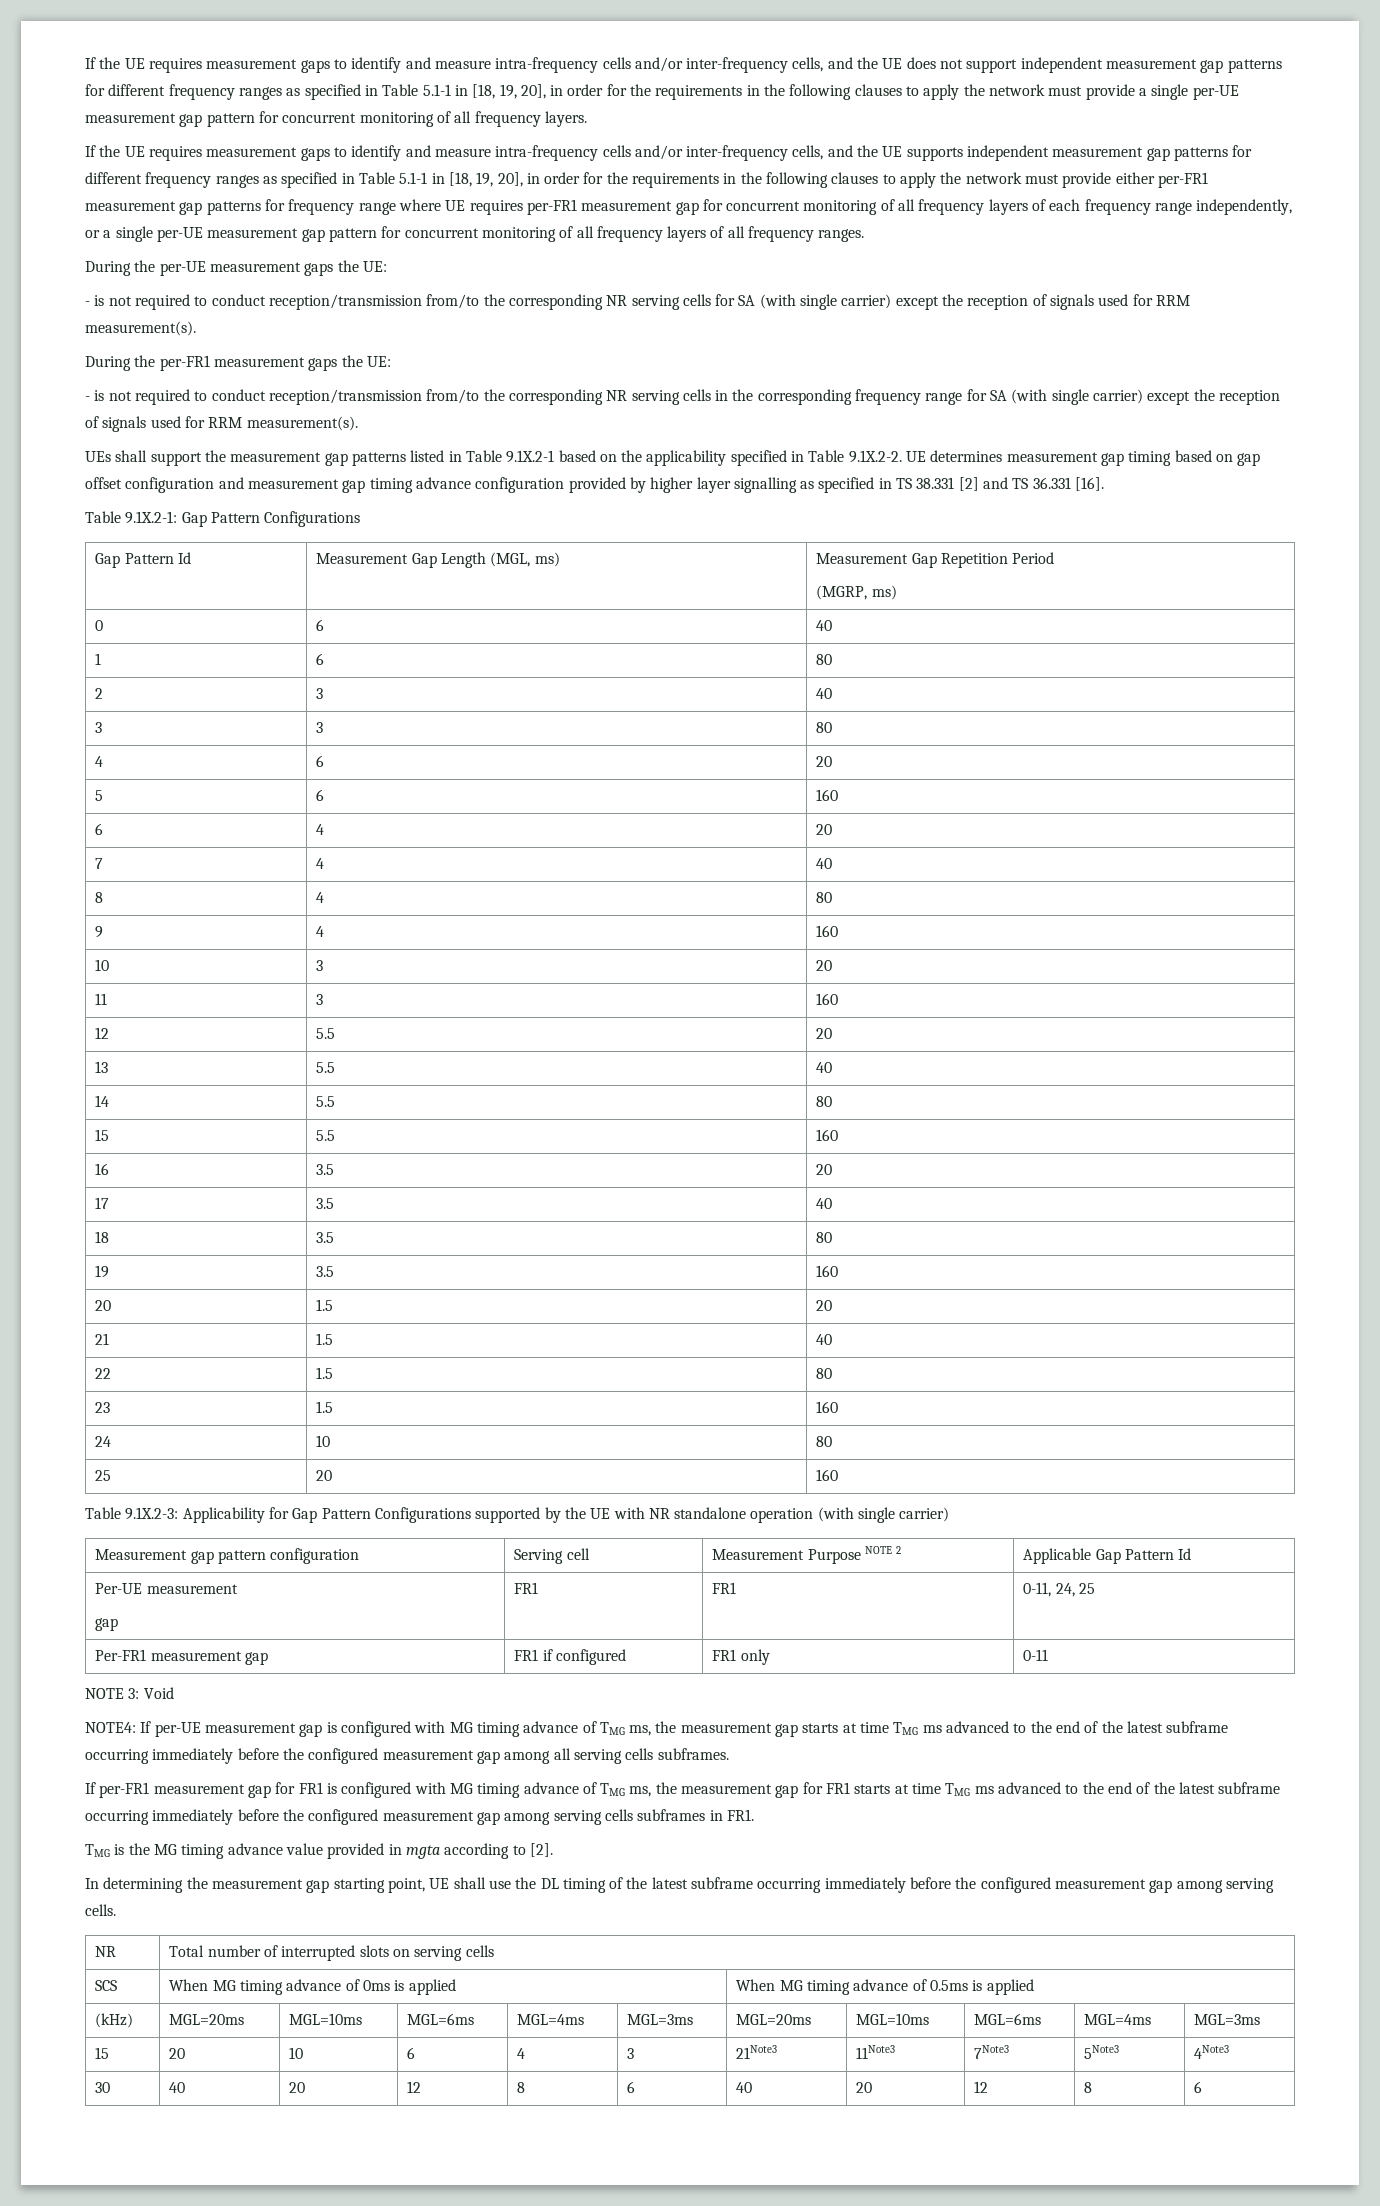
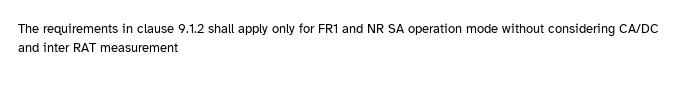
[85,57,1282,73] [85,84,1239,100] [85,111,587,127] [85,145,1253,161] [85,172,1208,188] [85,199,1293,215] [85,226,865,242] [85,260,387,276] [85,294,1191,310] [85,321,196,336] [85,355,391,371] [85,389,1281,405] [85,416,358,432] [85,450,1261,466] [85,477,1105,493] [85,511,361,527] [95,552,192,568] [316,552,560,568] [816,552,1055,568] [816,585,897,600] [95,620,104,631] [316,619,325,631] [816,620,833,631] [95,653,102,665] [316,653,325,665] [816,654,833,665] [95,688,104,699] [316,688,324,699] [816,688,833,699] [95,722,103,733] [316,722,324,733] [816,722,833,733] [95,756,104,767] [316,755,325,767] [816,756,833,767] [95,790,104,801] [316,789,325,801] [816,789,839,801] [95,823,104,835] [316,824,325,835] [816,824,833,835] [95,858,104,869] [316,858,325,869] [816,858,833,869] [95,892,104,903] [316,892,325,903] [816,892,833,903] [95,926,104,938] [316,926,325,937] [816,925,839,937] [95,959,110,971] [316,960,324,971] [816,960,833,971] [95,993,108,1005] [316,994,324,1005] [816,993,839,1005] [95,1027,110,1039] [316,1028,336,1039] [816,1028,833,1039] [95,1061,109,1073] [316,1062,336,1073] [816,1062,833,1073] [95,1095,110,1107] [316,1096,336,1107] [816,1096,833,1107] [95,1129,110,1141] [316,1130,336,1141] [816,1129,839,1141] [95,1163,110,1175] [316,1164,335,1175] [816,1164,833,1175] [95,1197,110,1209] [316,1198,335,1209] [816,1198,833,1209] [95,1231,110,1243] [316,1232,335,1243] [816,1232,833,1243] [95,1265,110,1278] [316,1266,335,1277] [816,1265,839,1277] [95,1300,112,1311] [316,1299,334,1311] [816,1300,833,1311] [95,1333,110,1345] [316,1333,334,1345] [816,1334,833,1345] [95,1368,112,1379] [316,1367,334,1379] [816,1368,833,1379] [95,1402,111,1413] [316,1401,334,1413] [816,1401,839,1413] [95,1436,112,1447] [316,1435,331,1447] [816,1436,833,1447] [95,1470,112,1481] [316,1470,333,1481] [816,1469,839,1481] [85,1507,950,1523] [95,1548,360,1564] [514,1548,590,1564] [712,1546,902,1564] [1023,1548,1192,1564] [95,1583,238,1594] [95,1618,119,1631] [514,1582,539,1594] [712,1582,737,1594] [1023,1582,1096,1597] [95,1649,269,1665] [514,1649,627,1665] [712,1649,770,1665] [1023,1649,1049,1661] [85,1687,174,1699] [85,1721,1229,1737] [85,1748,729,1764] [85,1782,1281,1798] [85,1809,754,1825] [85,1843,553,1859] [85,1877,1275,1893] [85,1904,116,1916] [95,1946,117,1957] [169,1945,494,1961] [95,1980,118,1991] [169,1979,456,1995] [736,1979,1034,1995] [95,2013,134,2028] [169,2014,245,2025] [289,2013,363,2025] [407,2013,475,2025] [517,2014,585,2025] [627,2014,694,2025] [736,2014,812,2025] [856,2013,930,2025] [974,2013,1042,2025] [1084,2014,1152,2025] [1194,2014,1261,2025] [95,2047,110,2059] [169,2048,186,2059] [289,2047,304,2059] [407,2047,416,2059] [517,2048,526,2059] [627,2048,635,2059] [736,2045,778,2059] [856,2045,896,2059] [974,2045,1010,2059] [1084,2045,1120,2059] [1194,2045,1230,2059] [95,2082,111,2093] [169,2082,186,2093] [289,2082,306,2093] [407,2081,422,2093] [517,2082,526,2093] [627,2081,636,2093] [736,2082,753,2093] [856,2082,873,2093] [974,2081,989,2093] [1084,2082,1093,2093] [1194,2081,1203,2093] If the UE requires measurement gaps to identify and measure intra-frequency cells and/or inter-frequency cells, and the UE does not support independent measurement gap patterns for different frequency ranges as specified in Table 5.1-1 in [18, 19, 20], in order for the requirements in the following clauses to apply the network must provide a single per-UE measurement gap pattern for concurrent monitoring of all frequency layers. // If the UE requires measurement gaps to identify and measure intra-frequency cells and/or inter-frequency cells, and the UE supports independent measurement gap patterns for different frequency ranges as specified in Table 5.1-1 in [18, 19, 20], in order for the requirements in the following clauses to apply the network must provide either per-FR1 measurement gap patterns for frequency range where UE requires per-FR1 measurement gap for concurrent monitoring of all frequency layers of each frequency range independently, or a single per-UE measurement gap pattern for concurrent monitoring of all frequency layers of all frequency ranges. // During the per-UE measurement gaps the UE: // - is not required to conduct reception/transmission from/to the corresponding NR serving cells for SA (with single carrier) except the reception of signals used for RRM measurement(s). // During the per-FR1 measurement gaps the UE: // - is not required to conduct reception/transmission from/to the corresponding NR serving cells in the corresponding frequency range for SA (with single carrier) except the reception of signals used for RRM measurement(s). // UEs shall support the measurement gap patterns listed in Table 9.1X.2-1 based on the applicability specified in Table 9.1X.2-2. UE determines measurement gap timing based on gap offset configuration and measurement gap timing advance configuration provided by higher layer signalling as specified in TS 38.331 [2] and TS 36.331 [16]. // Table 9.1X.2-1: Gap Pattern Configurations // Gap Pattern Id | Measurement Gap Length (MGL, ms) | Measurement Gap Repetition Period // (MGRP, ms) // 0 | 6 | 40 // 1 | 6 | 80 // 2 | 3 | 40 // 3 | 3 | 80 // 4 | 6 | 20 // 5 | 6 | 160 // 6 | 4 | 20 // 7 | 4 | 40 // 8 | 4 | 80 // 9 | 4 | 160 // 10 | 3 | 20 // 11 | 3 | 160 // 12 | 5.5 | 20 // 13 | 5.5 | 40 // 14 | 5.5 | 80 // 15 | 5.5 | 160 // 16 | 3.5 | 20 // 17 | 3.5 | 40 // 18 | 3.5 | 80 // 19 | 3.5 | 160 // 20 | 1.5 | 20 // 21 | 1.5 | 40 // 22 | 1.5 | 80 // 23 | 1.5 | 160 // 24 | 10 | 80 // 25 | 20 | 160 // Table 9.1X.2-3: Applicability for Gap Pattern Configurations supported by the UE with NR standalone operation (with single carrier) // Measurement gap pattern configuration | Serving cell | Measurement Purpose NOTE 2 | Applicable Gap Pattern Id // Per-UE measurement // gap | FR1 | FR1 | 0-11, 24, 25 // Per-FR1 measurement gap | FR1 if configured | FR1 only | 0-11 // NOTE 3: Void // NOTE4: If per-UE measurement gap is configured with MG timing advance of TMG ms, the measurement gap starts at time TMG ms advanced to the end of the latest subframe occurring immediately before the configured measurement gap among all serving cells subframes. // If per-FR1 measurement gap for FR1 is configured with MG timing advance of TMG ms, the measurement gap for FR1 starts at time TMG ms advanced to the end of the latest subframe occurring immediately before the configured measurement gap among serving cells subframes in FR1. // TMG is the MG timing advance value provided in mgta according to [2]. // In determining the measurement gap starting point, UE shall use the DL timing of the latest subframe occurring immediately before the configured measurement gap among serving cells. // NR | Total number of interrupted slots on serving cells // SCS | When MG timing advance of 0ms is applied | When MG timing advance of 0.5ms is applied // (kHz) | MGL=20ms | MGL=10ms | MGL=6ms | MGL=4ms | MGL=3ms | MGL=20ms | MGL=10ms | MGL=6ms | MGL=4ms | MGL=3ms // 15 | 20 | 10 | 6 | 4 | 3 | 21Note3 | 11Note3 | 7Note3 | 5Note3 | 4Note3 // 30 | 40 | 20 | 12 | 8 | 6 | 40 | 20 | 12 | 8 | 6 -> [18,23,659,37] [18,42,178,52] The requirements in clause 9.1.2 shall apply only for FR1 and NR SA operation mode without considering CA/DC and inter RAT measurement

